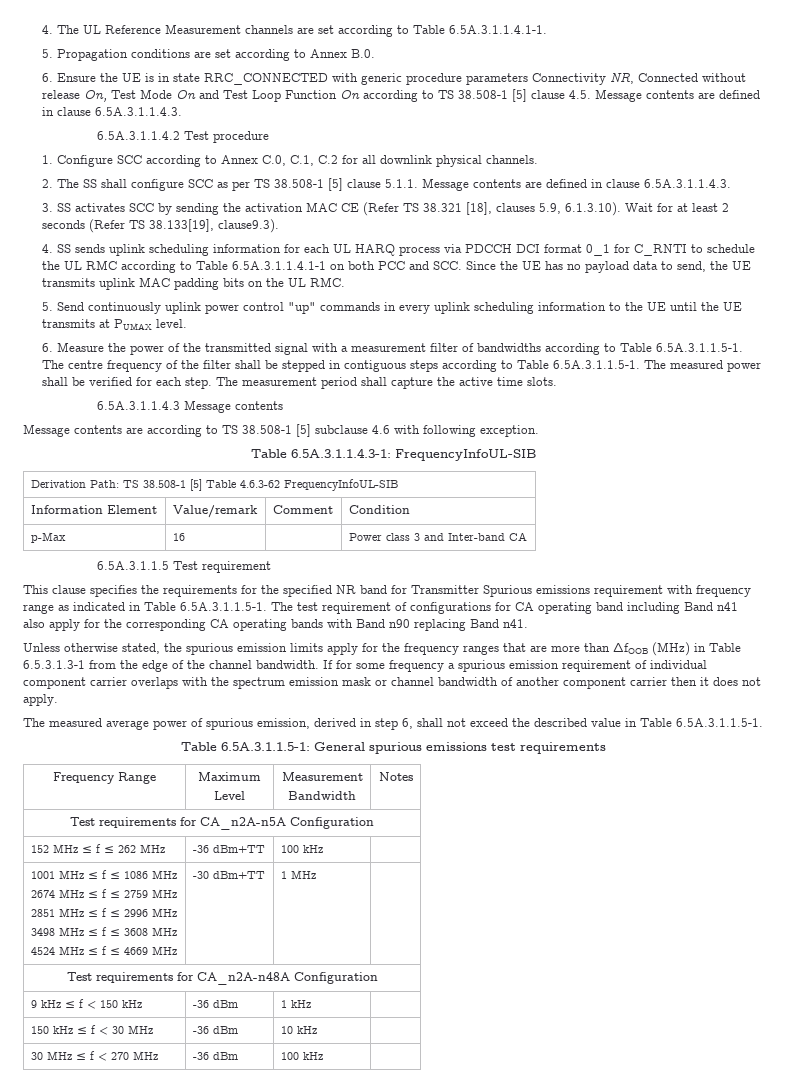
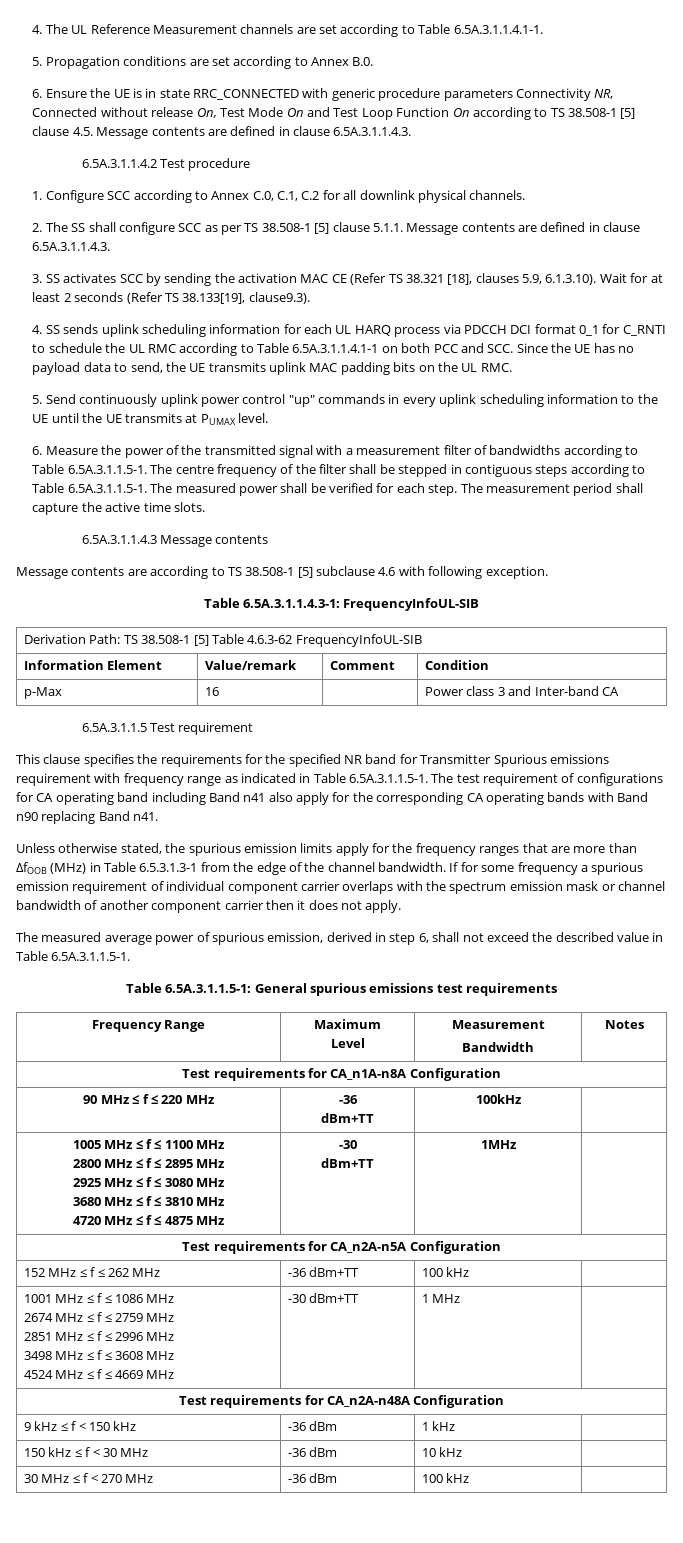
(413, 776) none -> [182,1068,501,1081] [83,1094,214,1104] [338,1095,358,1104] [321,1113,374,1123] [475,1094,521,1104] [72,1139,225,1149] [72,1158,225,1168] [72,1177,225,1187] [72,1196,225,1206] [72,1215,225,1225] [338,1140,357,1149] [321,1158,374,1168] [480,1140,516,1149] // Test requirements for CA_n1A-n8A Configuration // 90 MHz ≤ f ≤ 220 MHz | -36 // dBm+TT | 100kHz | // 1005 MHz ≤ f ≤ 1100 MHz // 2800 MHz ≤ f ≤ 2895 MHz // 2925 MHz ≤ f ≤ 3080 MHz // 3680 MHz ≤ f ≤ 3810 MHz // 4720 MHz ≤ f ≤ 4875 MHz | -30 // dBm+TT | 1MHz |

